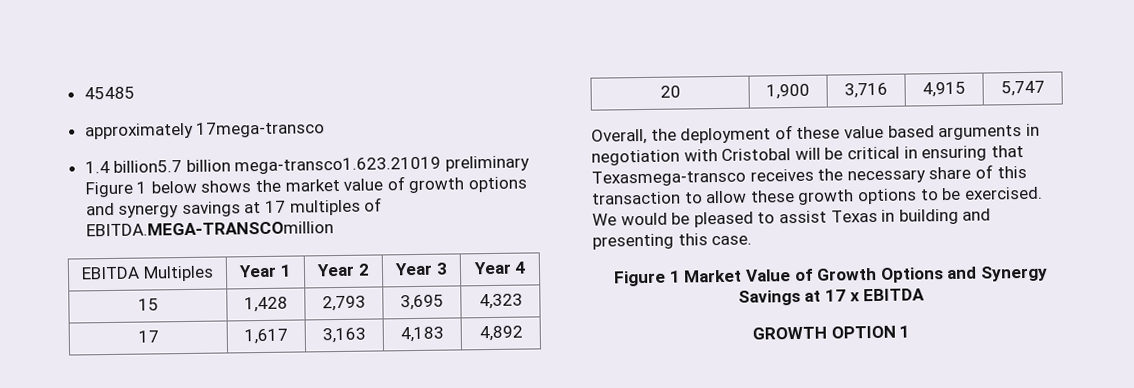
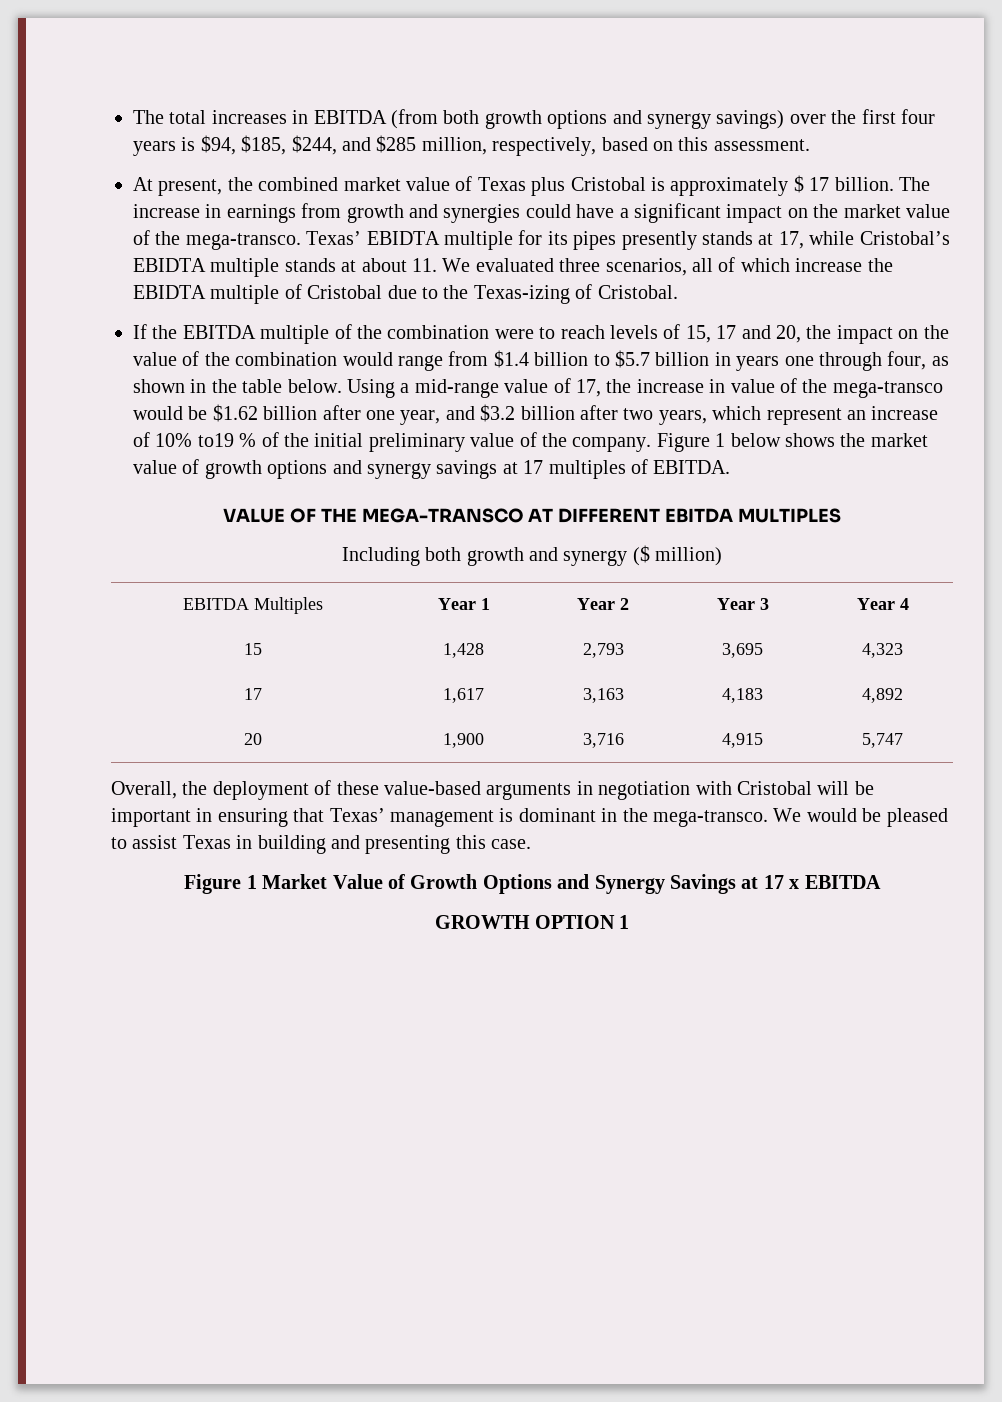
[83,86,135,100] [84,121,326,140] [84,155,531,175] 45485 // approximately 17mega-transco // 1.4 billion5.7 billion mega-transco1.623.21019 preliminary -> [133,109,935,129] [133,135,810,156] [133,175,930,196] [133,203,950,223] [133,230,950,250] [133,257,893,277] [133,284,678,304] [133,324,949,344] [133,350,949,371] [133,378,943,398] [133,404,939,425] [133,432,652,452] The total increases in EBITDA (from both growth options and synergy savings) over the first four years is $94, $185, $244, and $285 million, respectively, based on this assessment. // At present, the combined market value of Texas plus Cristobal is approximately $ 17 billion. The increase in earnings from growth and synergies could have a significant impact on the market value of the mega-transco. Texas’ EBIDTA multiple for its pipes presently stands at 17, while Cristobal’s EBIDTA multiple stands at about 11. We evaluated three scenarios, all of which increase the EBIDTA multiple of Cristobal due to the Texas-izing of Cristobal. // If the EBITDA multiple of the combination were to reach levels of 15, 17 and 20, the impact on the value of the combination would range from $1.4 billion to $5.7 billion in years one through four, as shown in the table below. Using a mid-range value of 17, the increase in value of the mega-transco would be $1.62 billion after one year, and $3.2 billion after two years, which represent an increase of 10% to19 % of the initial preliminary value of the company.
[85,221,334,237] EBITDA.MEGA-TRANSCOmillion -> [653,460,731,474] [222,508,842,523] [341,545,723,566] EBITDA. // VALUE OF THE MEGA-TRANSCO AT DIFFERENT EBITDA MULTIPLES // Including both growth and synergy ($ million)
[843,125,935,139] value based -> [384,781,481,795] value-based
[846,146,900,160] critical -> [111,808,191,827] important
[591,164,1027,187] [591,186,1043,205] Texasmega-transco receives the necessary share of this transaction to allow these growth options to be exercised. -> [329,808,768,827] Texas’ management is dominant in the mega-transco.

